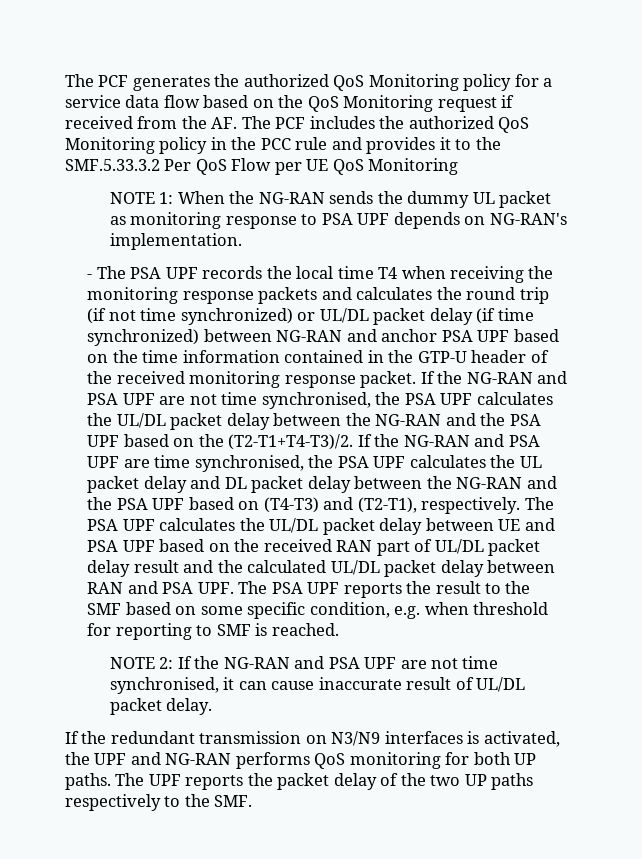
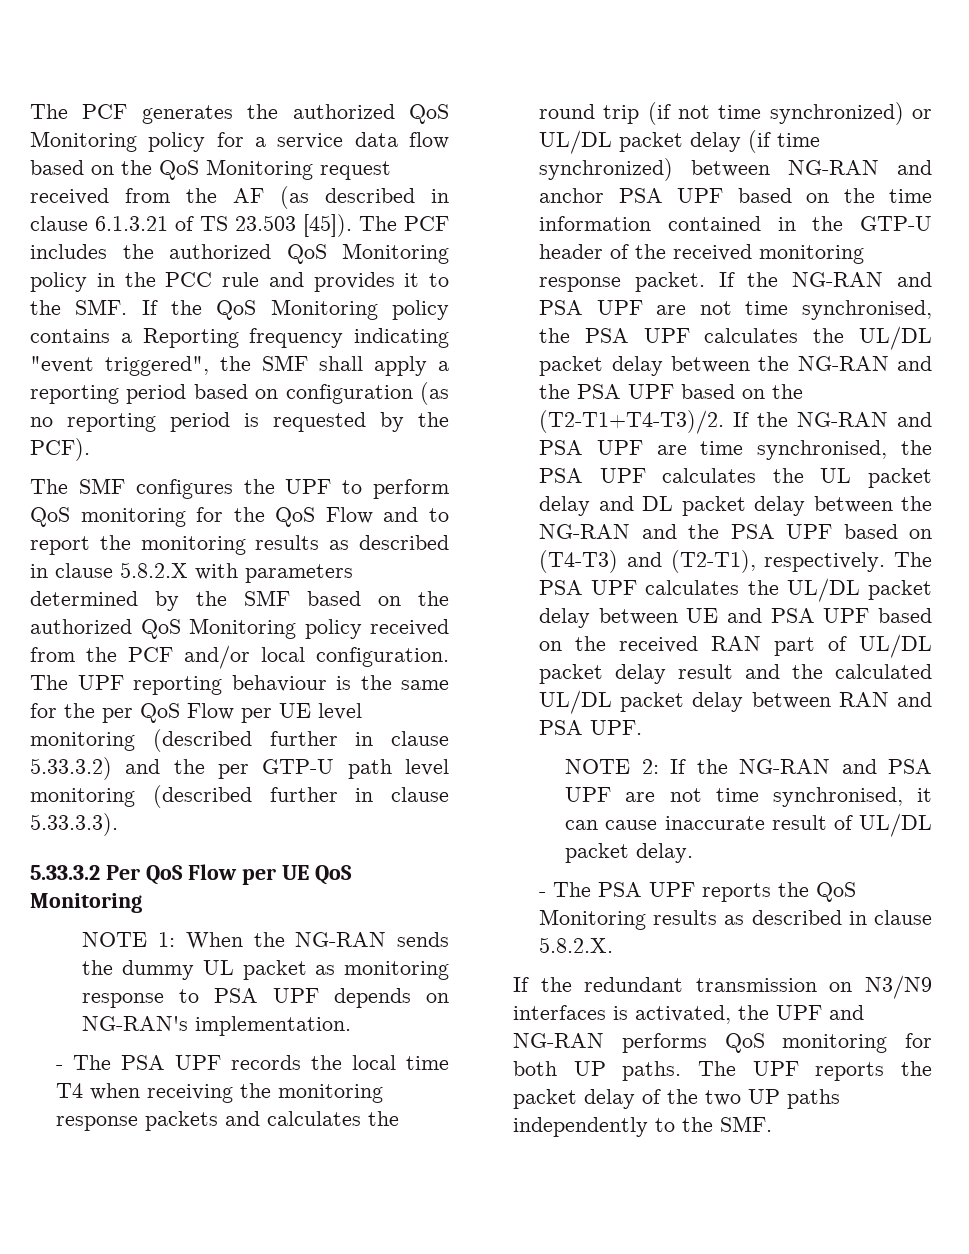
[501,95,515,108] [65,116,238,129] if received from the AF. -> [30,186,449,209] [30,214,352,237] received from the AF (as described in clause 6.1.3.21 of TS 23.503 [45]).
[65,159,160,171] SMF.5.33.3.2 -> [75,299,449,320] [30,328,449,348] [30,355,449,376] [30,382,449,405] [30,412,449,432] [30,438,90,461] [30,478,449,499] [30,507,449,527] [30,535,449,555] [30,562,353,583] [30,590,449,611] [30,618,449,639] [30,645,449,669] [30,675,449,695] [30,703,362,723] [30,729,449,752] [30,757,449,780] [30,785,449,808] [30,813,118,836] [30,865,100,880] SMF. If the QoS Monitoring policy contains a Reporting frequency indicating "event triggered", the SMF shall apply a reporting period based on configuration (as no reporting period is requested by the PCF). // The SMF configures the UPF to perform QoS monitoring for the QoS Flow and to report the monitoring results as described in clause 5.8.2.X with parameters determined by the SMF based on the authorized QoS Monitoring policy received from the PCF and/or local configuration. The UPF reporting behaviour is the same for the per QoS Flow per UE level monitoring (described further in clause 5.33.3.2) and the per GTP-U path level monitoring (described further in clause 5.33.3.3). // 5.33.3.2
[238,581,531,598] [87,602,549,619] [87,623,339,640] The PSA UPF reports the result to the SMF based on some specific condition, e.g. when threshold for reporting to SMF is reached. -> (643, 727) none
(213, 706) none -> [539,882,857,902] [539,909,932,930] [539,937,614,953] // - The PSA UPF reports the QoS Monitoring results as described in clause 5.8.2.X.
[65,794,161,811] respectively -> [513,1117,648,1137] independently

